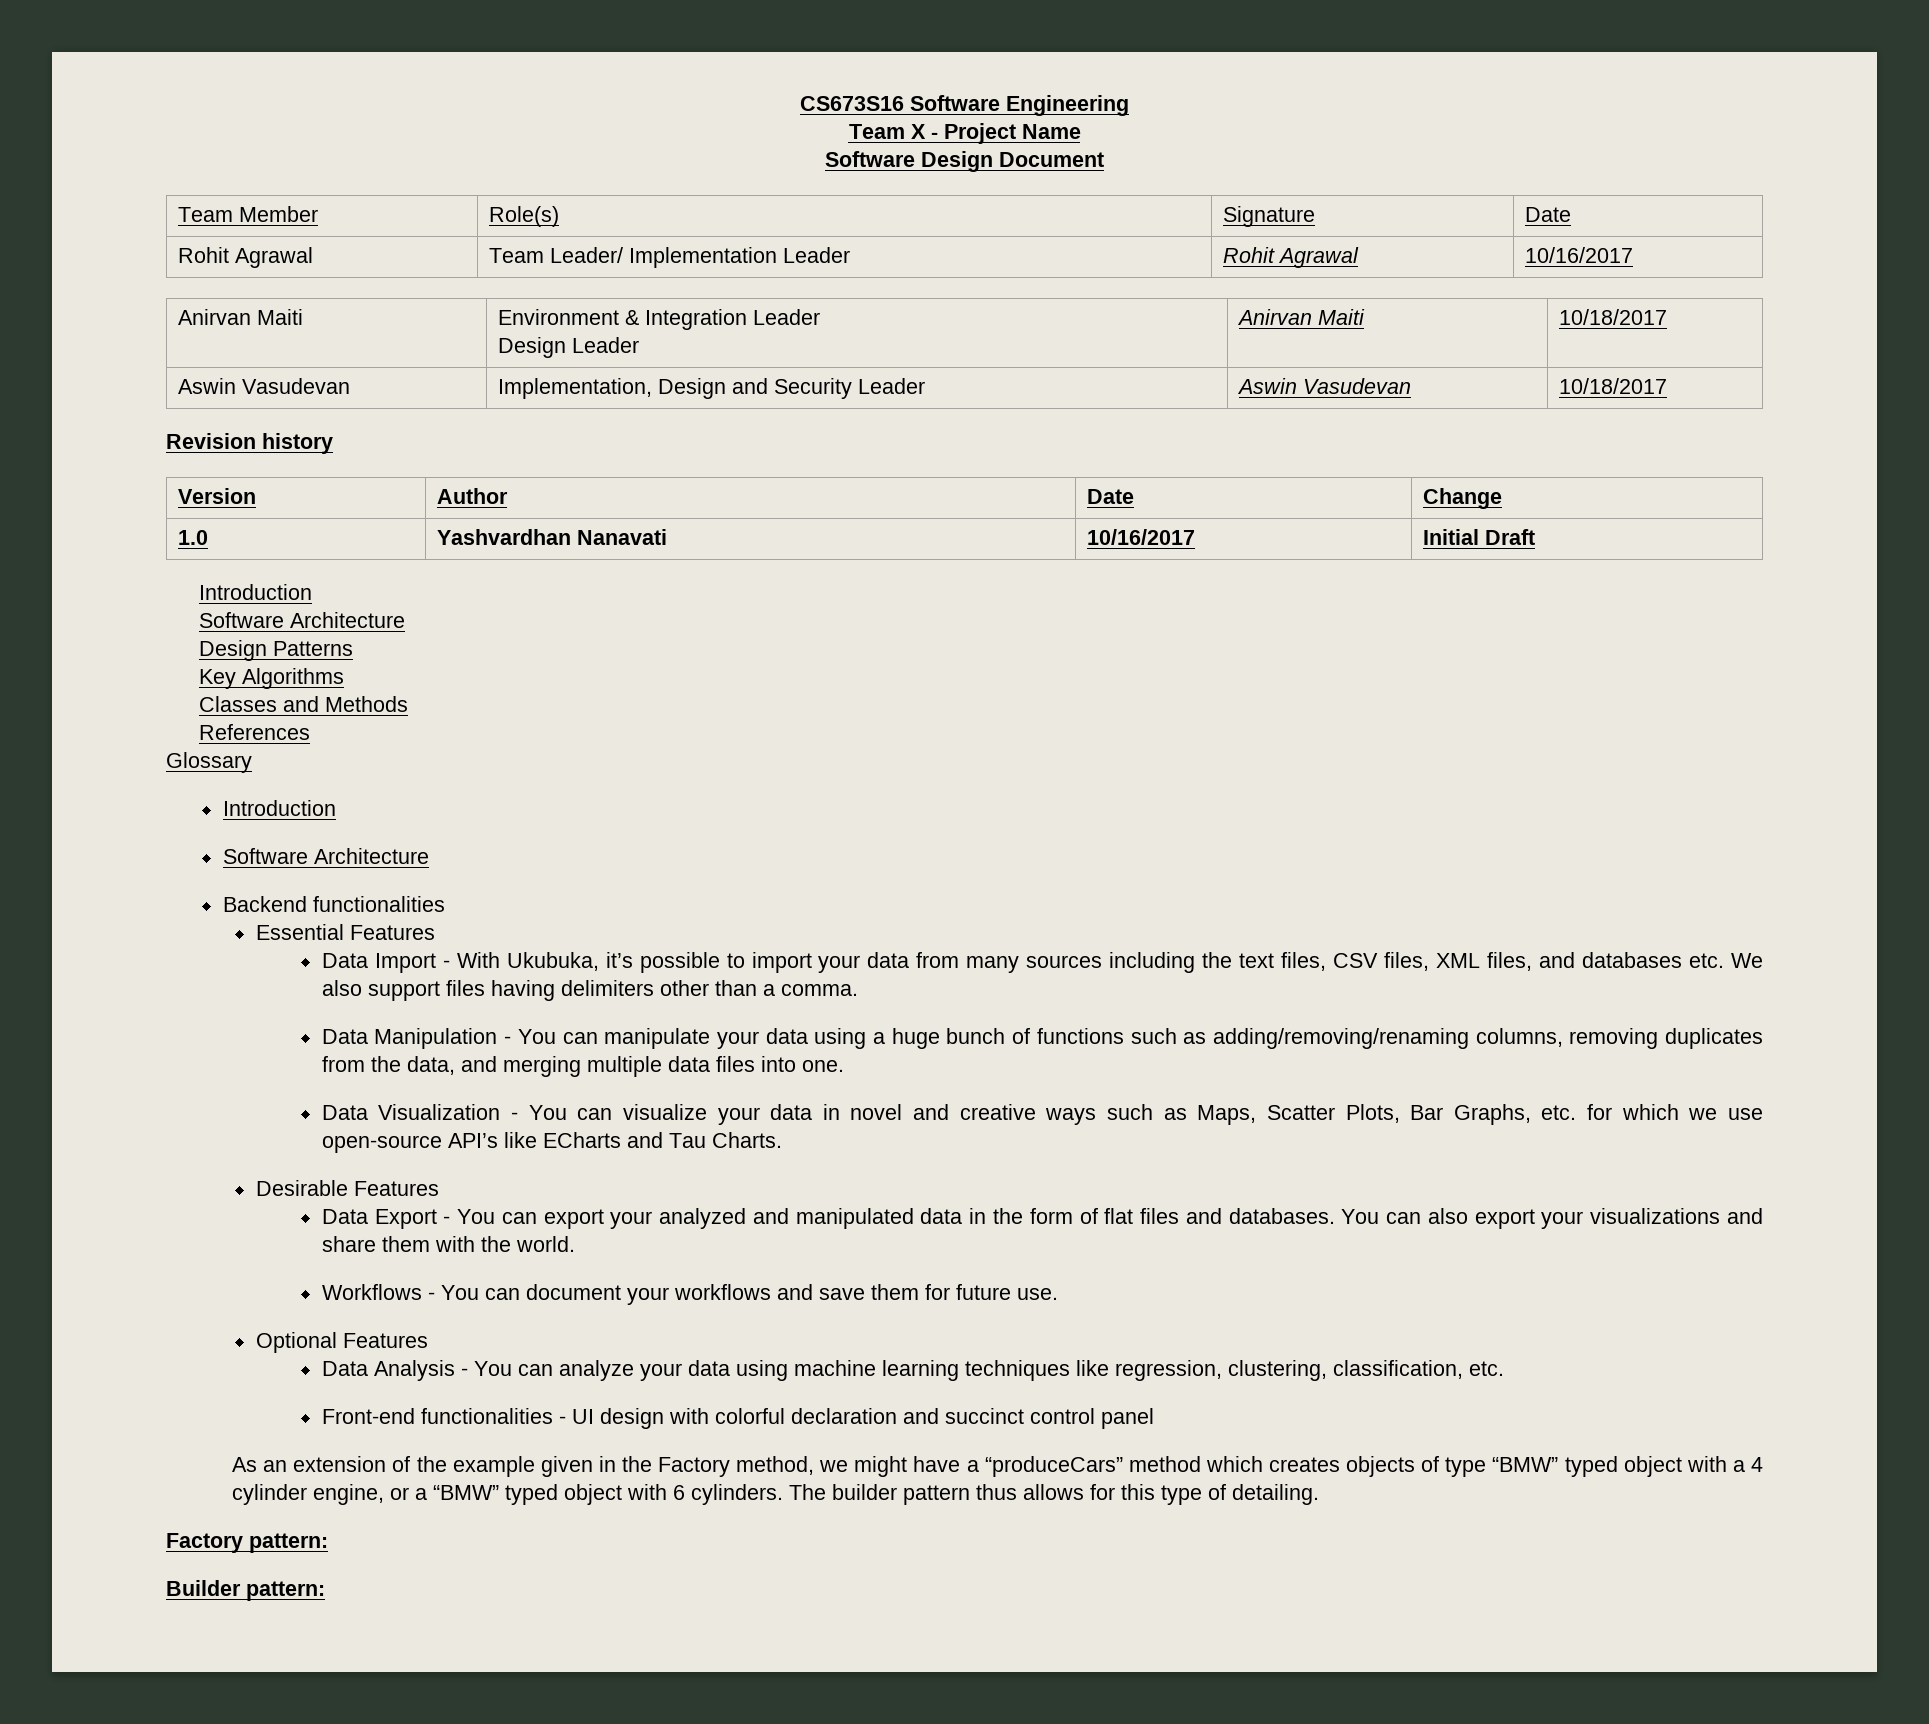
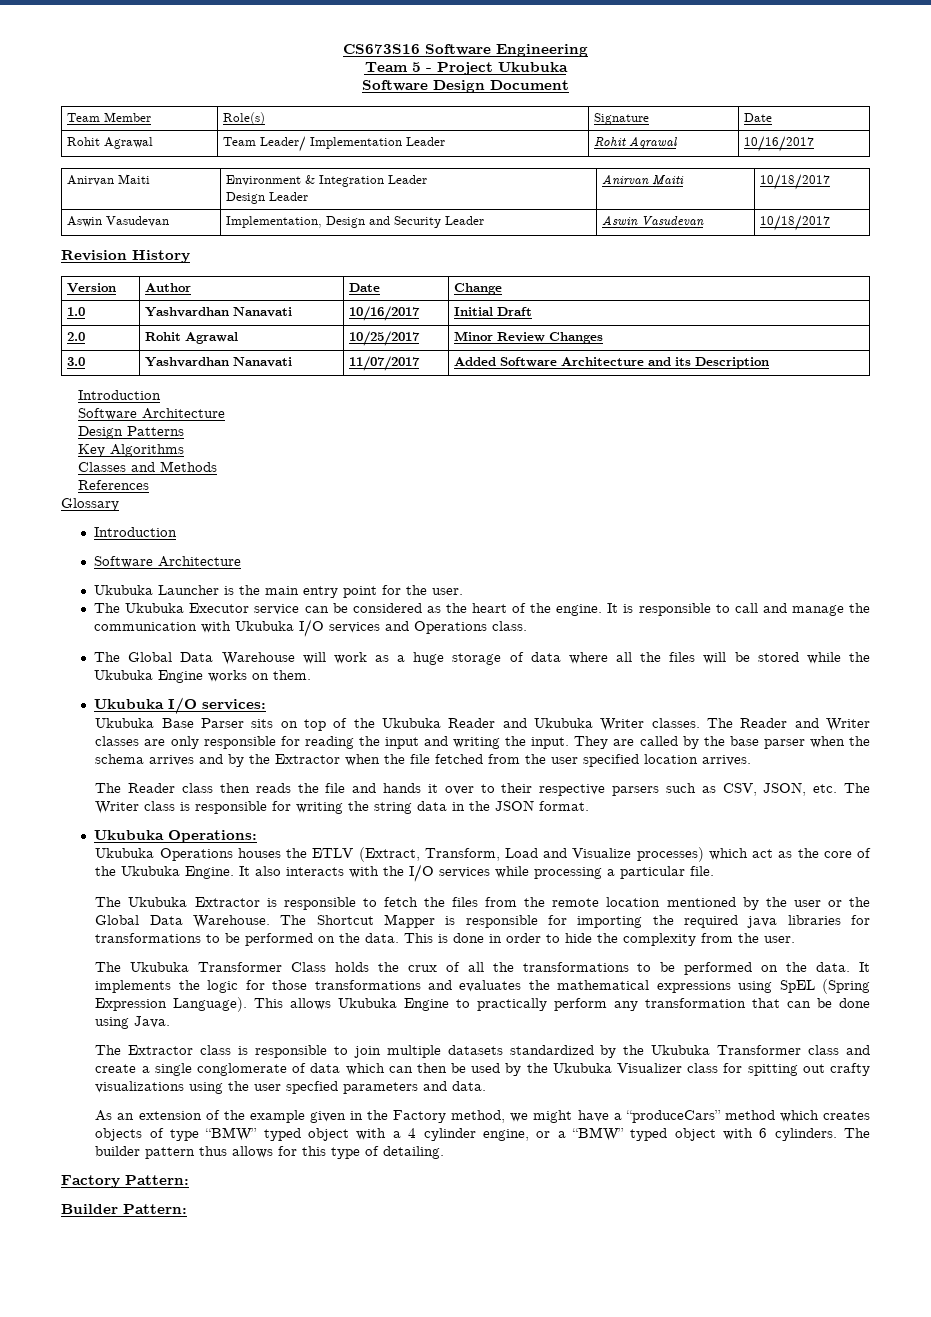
[910,124,926,139] X -> [411,62,421,72] 5
[1021,124,1081,139] Name -> [497,62,568,72] Ukubuka
[262,433,333,454] history -> [132,250,190,263] History
(1535, 537) none -> [66,332,85,341] [144,332,238,344] [348,331,420,346] [453,331,603,344] [66,357,85,366] [144,357,292,367] [348,356,420,371] [453,357,769,369] // 2.0 | Rohit Agrawal | 10/25/2017 | Minor Review Changes // 3.0 | Yashvardhan Nanavati | 11/07/2017 | Added Software Architecture and its Description
[222,896,445,912] [255,924,435,940] [321,952,1763,973] [321,980,858,1001] [321,1028,1763,1049] [321,1056,844,1077] [321,1104,1763,1125] [321,1132,782,1153] [255,1180,439,1196] [321,1208,1764,1229] [321,1236,575,1252] [321,1284,1058,1305] [255,1332,428,1353] [321,1360,1504,1381] [321,1408,1154,1429] Backend functionalities // Essential Features // Data Import - With Ukubuka, it’s possible to import your data from many sources including the text files, CSV files, XML files, and databases etc. We also support files having delimiters other than a comma. // Data Manipulation - You can manipulate your data using a huge bunch of functions such as adding/removing/renaming columns, removing duplicates from the data, and merging multiple data files into one. // Data Visualization - You can visualize your data in novel and creative ways such as Maps, Scatter Plots, Bar Graphs, etc. for which we use open-source API’s like ECharts and Tau Charts. // Desirable Features // Data Export - You can export your analyzed and manipulated data in the form of flat files and databases. You can also export your visualizations and share them with the world. // Workflows - You can document your workflows and save them for future use. // Optional Features // Data Analysis - You can analyze your data using machine learning techniques like regression, clustering, classification, etc. // Front-end functionalities - UI design with colorful declaration and succinct control panel -> [94,585,464,598] [94,603,871,616] [94,619,528,637] [94,652,870,665] [94,670,312,683] [94,697,267,714] [95,718,870,731] [95,736,870,749] [95,754,752,767] [95,782,870,796] [95,800,590,814] [94,830,258,843] [95,847,871,862] [95,864,715,882] [95,897,871,910] [95,914,870,928] [95,933,796,946] [95,962,871,975] [95,979,871,994] [95,997,871,1012] [95,1016,171,1029] [95,1045,870,1058] [95,1063,871,1076] [95,1081,487,1094] Ukubuka Launcher is the main entry point for the user. // The Ukubuka Executor service can be considered as the heart of the engine. It is responsible to call and manage the communication with Ukubuka I/O services and Operations class. // The Global Data Warehouse will work as a huge storage of data where all the files will be stored while the Ukubuka Engine works on them. // Ukubuka I/O services: // Ukubuka Base Parser sits on top of the Ukubuka Reader and Ukubuka Writer classes. The Reader and Writer classes are only responsible for reading the input and writing the input. They are called by the base parser when the schema arrives and by the Extractor when the file fetched from the user specified location arrives. // The Reader class then reads the file and hands it over to their respective parsers such as CSV, JSON, etc. The Writer class is responsible for writing the string data in the JSON format. // Ukubuka Operations: // Ukubuka Operations houses the ETLV (Extract, Transform, Load and Visualize processes) which act as the core of the Ukubuka Engine. It also interacts with the I/O services while processing a particular file. // The Ukubuka Extractor is responsible to fetch the files from the remote location mentioned by the user or the Global Data Warehouse. The Shortcut Mapper is responsible for importing the required java libraries for transformations to be performed on the data. This is done in order to hide the complexity from the user. // The Ukubuka Transformer Class holds the crux of all the transformations to be performed on the data. It implements the logic for those transformations and evaluates the mathematical expressions using SpEL (Spring Expression Language). This allows Ukubuka Engine to practically perform any transformation that can be done using Java. // The Extractor class is responsible to join multiple datasets standardized by the Ukubuka Transformer class and create a single conglomerate of data which can then be used by the Ukubuka Visualizer class for spitting out crafty visualizations using the user specfied parameters and data.
[249,1533,328,1553] pattern: -> [125,1175,189,1185] Pattern:
[246,1581,325,1601] pattern: -> [123,1204,187,1214] Pattern:

